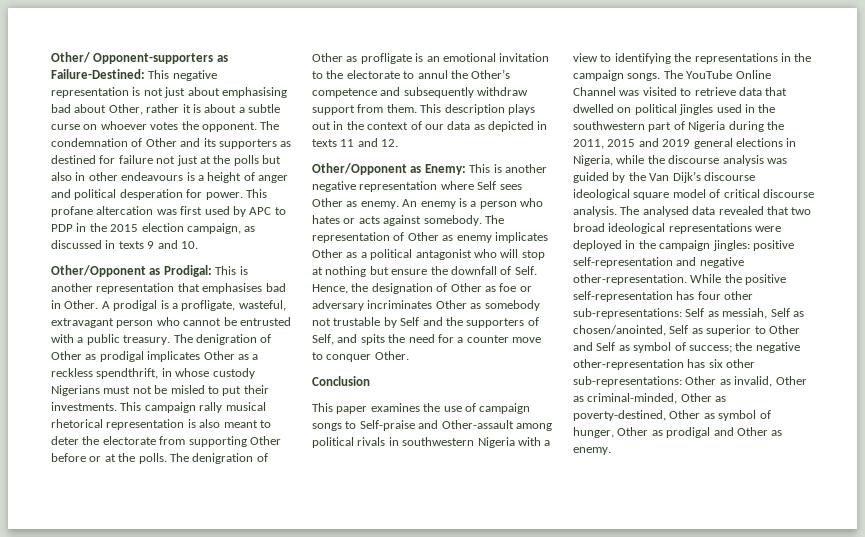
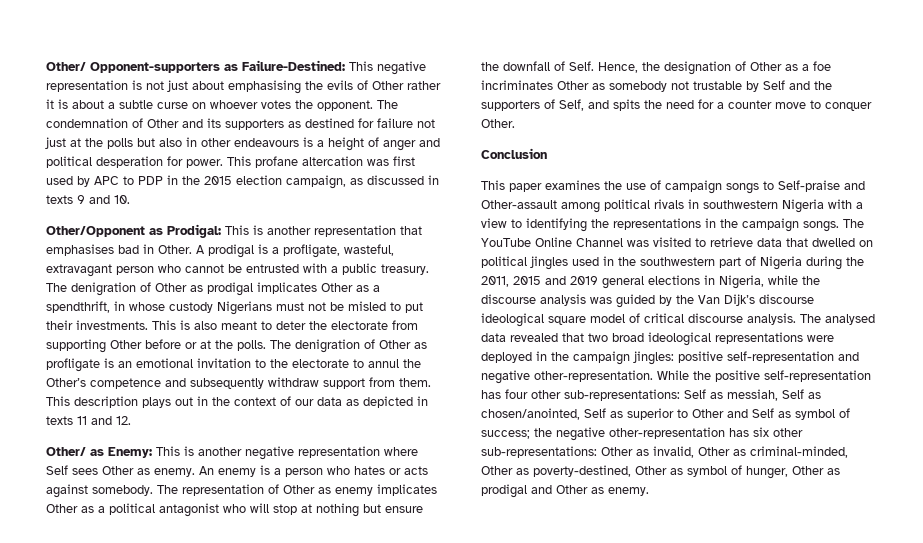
[51,104,143,115] bad about Other, -> [305,80,404,90] the evils of Other
[51,368,93,377] reckless -> (380, 288) none
[144,402,266,413] [51,419,185,430] campaign rally musical rhetorical representation -> (176, 325) none
[312,163,407,175] Other/Opponent -> [46,447,86,456] Other/
[499,283,532,292] [312,300,364,311] foe or adversary -> [802,61,831,71] a foe

